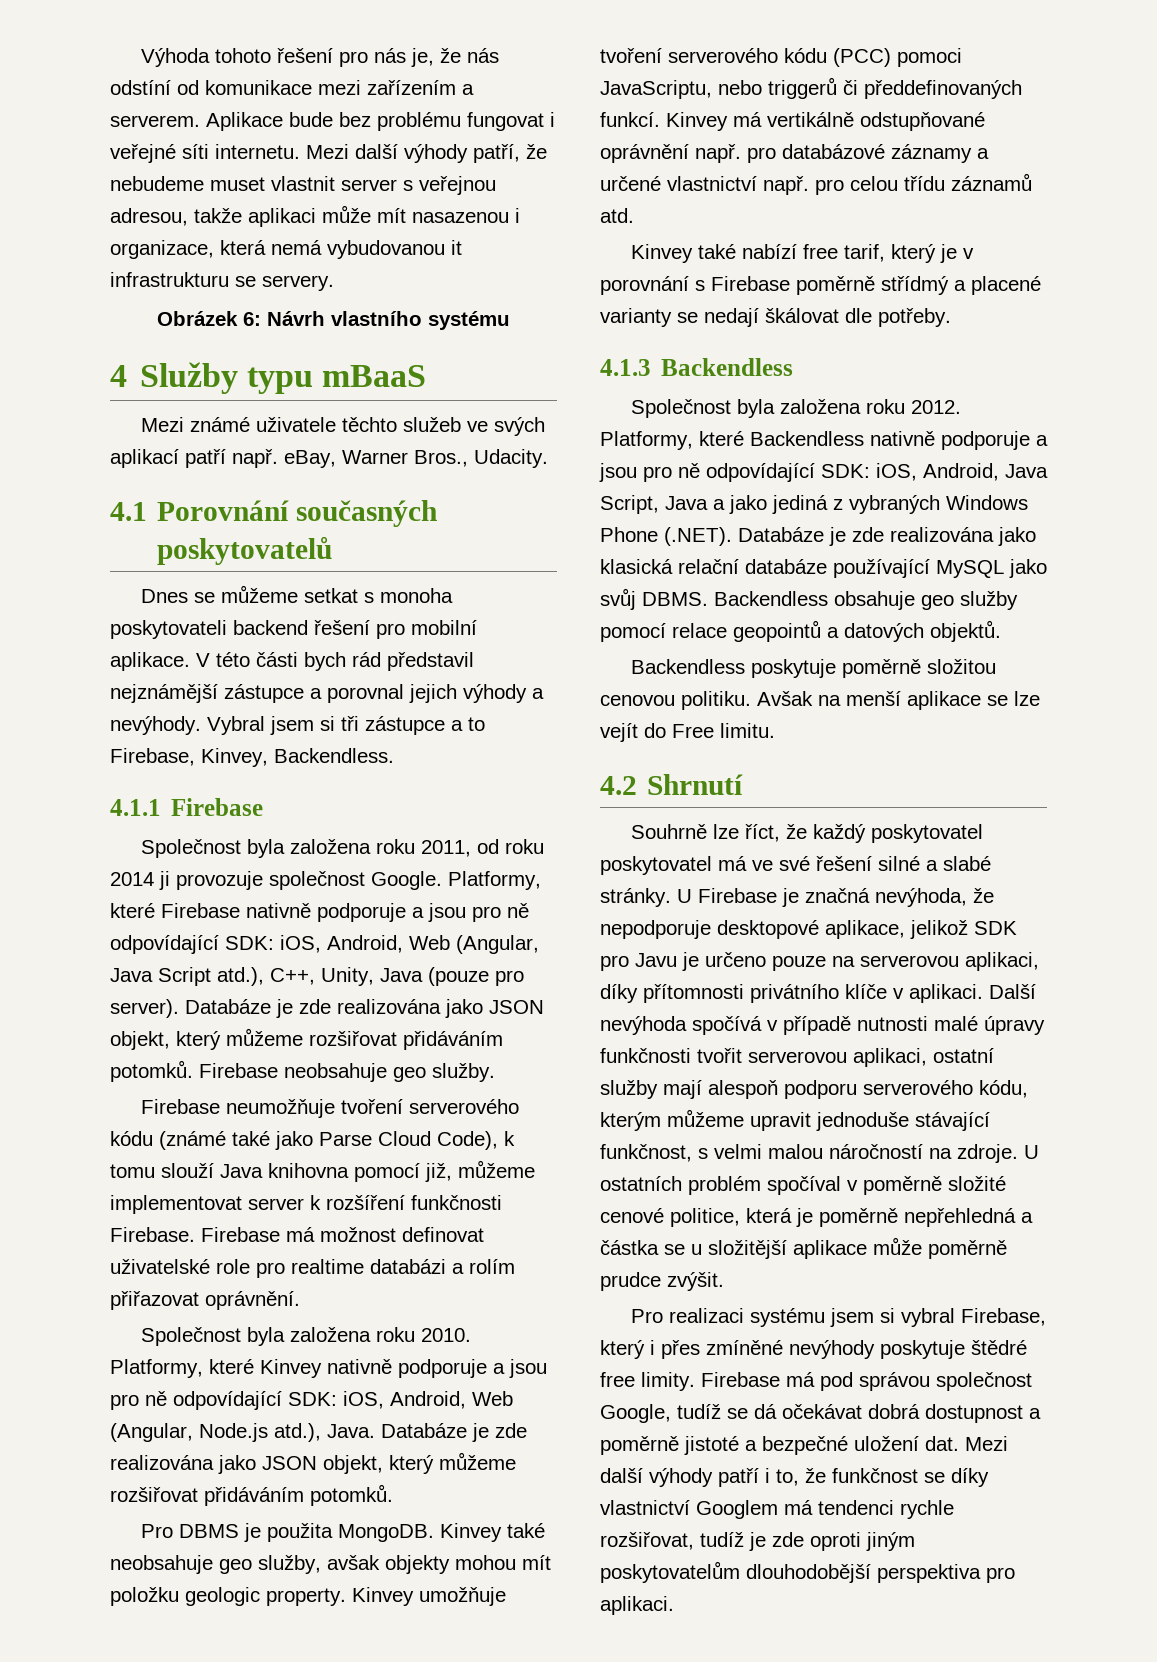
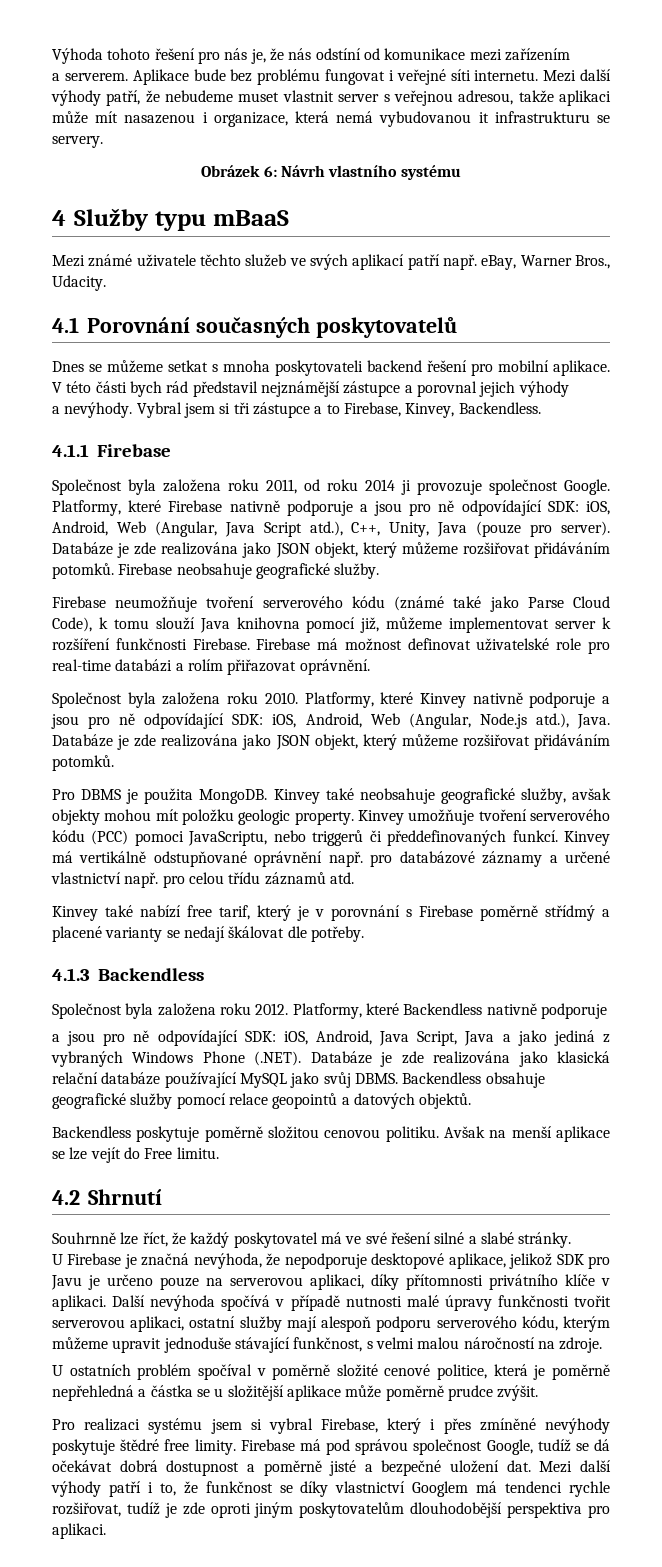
(456, 87) none -> (570, 54) //
[379,588,453,603] monoha -> [223,360,270,372] mnoha
(527, 693) none -> (569, 389) //
[393,1067,426,1082] geo -> [255,563,330,579] geografické
[291,1259,364,1274] realtime -> [52,659,111,671] real-time
[219,1559,252,1574] geo -> [440,788,515,804] geografické
(1030, 440) none -> (607, 1011) //
[921,595,954,610] geo -> [52,1093,126,1109] geografické
[630,824,707,839] Souhrně -> [52,1232,116,1244] Souhrnně
[600,856,712,875] poskytovatel -> (318, 1240) none
(671, 897) none -> (572, 1240) //
(1018, 1153) none -> (603, 1345) //
[684,1436,739,1455] jistoté -> [329,1460,357,1476] jisté

